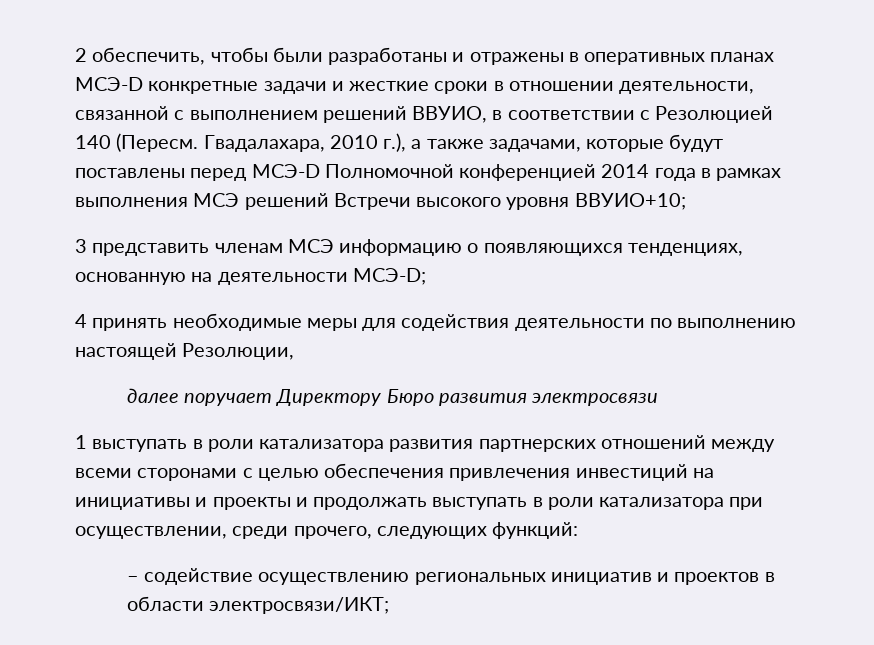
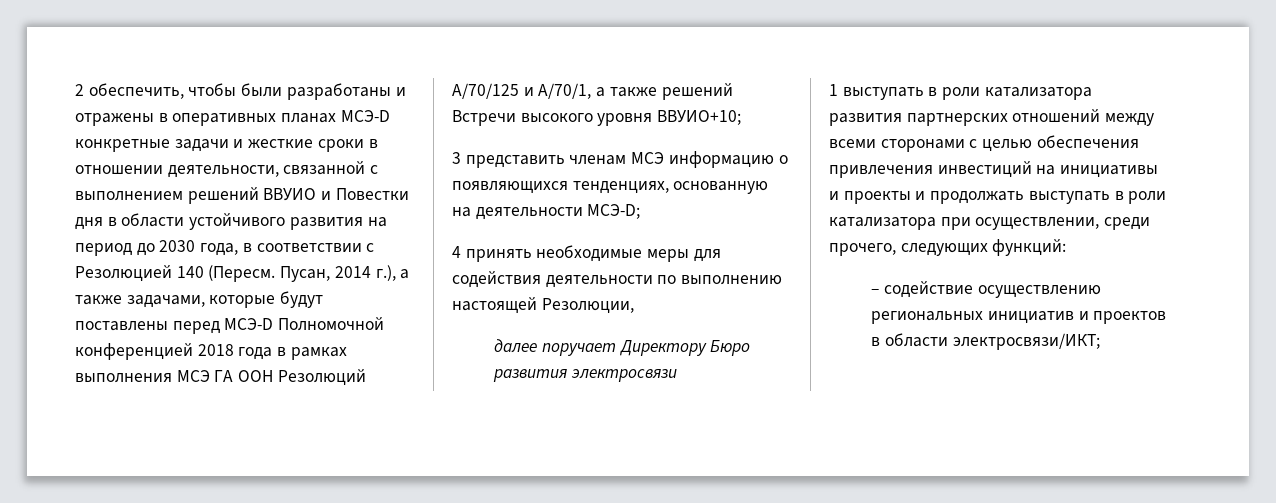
[412,106,488,123] ВВУИО, -> [263,188,409,201] [75,213,387,230] [75,240,239,256] ВВУИО и Повестки дня в области устойчивого развития на период до 2030 года,
[203,135,378,152] Гвадалахара, 2010 -> [280,266,371,282] Пусан, 2014
[601,164,650,178] 2014 -> [197,344,234,356] 2018
(240, 200) none -> [214,369,366,386] [452,83,657,99] ГА ООН Резолюций А/70/125 и А/70/1, а также

